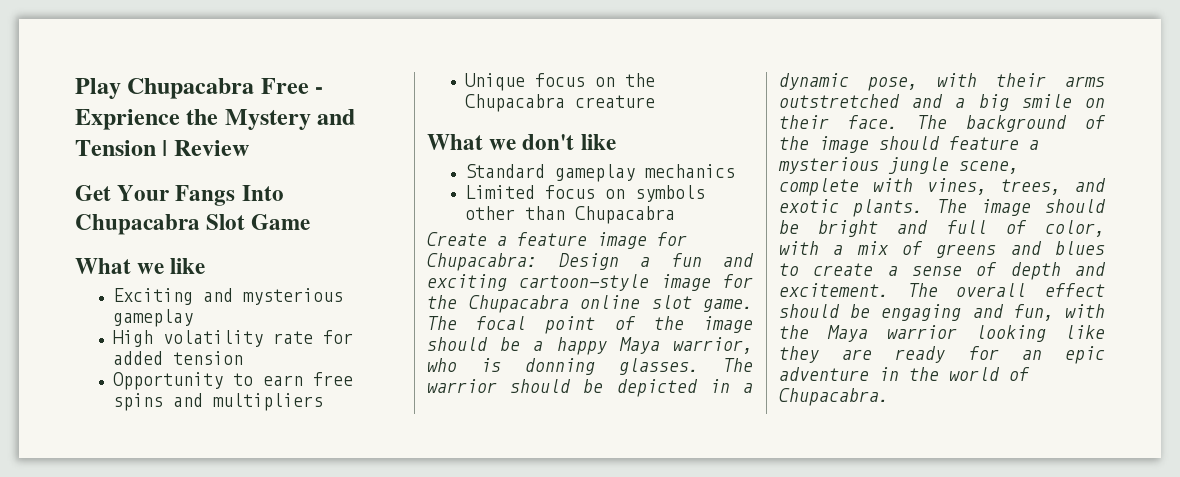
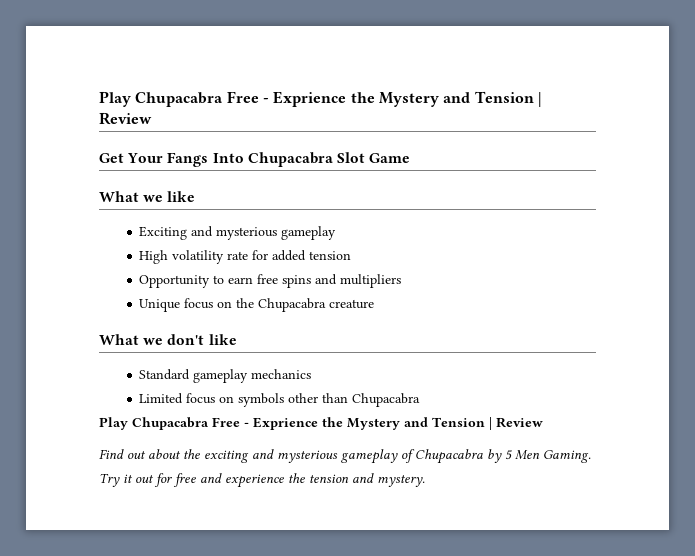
[427,232,687,249] [427,253,754,271] [427,274,753,291] [427,295,753,313] [427,316,753,334] [427,337,753,355] [427,358,753,375] [427,379,753,397] [779,73,1105,91] [779,94,1105,111] [779,115,1106,132] [779,136,1039,153] [778,157,1019,174] [779,178,1106,196] [779,199,1106,217] [779,220,1105,237] [779,241,1105,258] [779,262,1106,280] [779,283,1105,297] [779,304,1105,321] [779,325,1105,342] [779,346,1105,364] [779,367,1030,381] [779,388,889,406] Create a feature image for Chupacabra: Design a fun and exciting cartoon-style image for the Chupacabra online slot game. The focal point of the image should be a happy Maya warrior, who is donning glasses. The warrior should be depicted in a dynamic pose, with their arms outstretched and a big smile on their face. The background of the image should feature a mysterious jungle scene, complete with vines, trees, and exotic plants. The image should be bright and full of color, with a mix of greens and blues to create a sense of depth and excitement. The overall effect should be engaging and fun, with the Maya warrior looking like they are ready for an epic adventure in the world of Chupacabra. -> [99,417,543,430] [99,449,591,464] [99,473,425,488] Play Chupacabra Free - Exprience the Mystery and Tension | Review // Find out about the exciting and mysterious gameplay of Chupacabra by 5 Men Gaming. Try it out for free and experience the tension and mystery.

